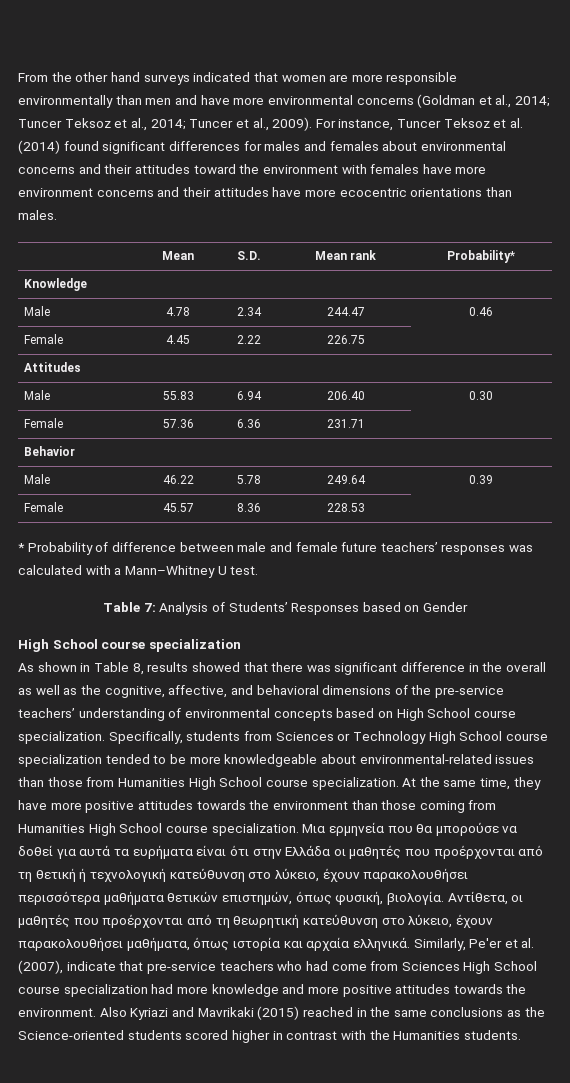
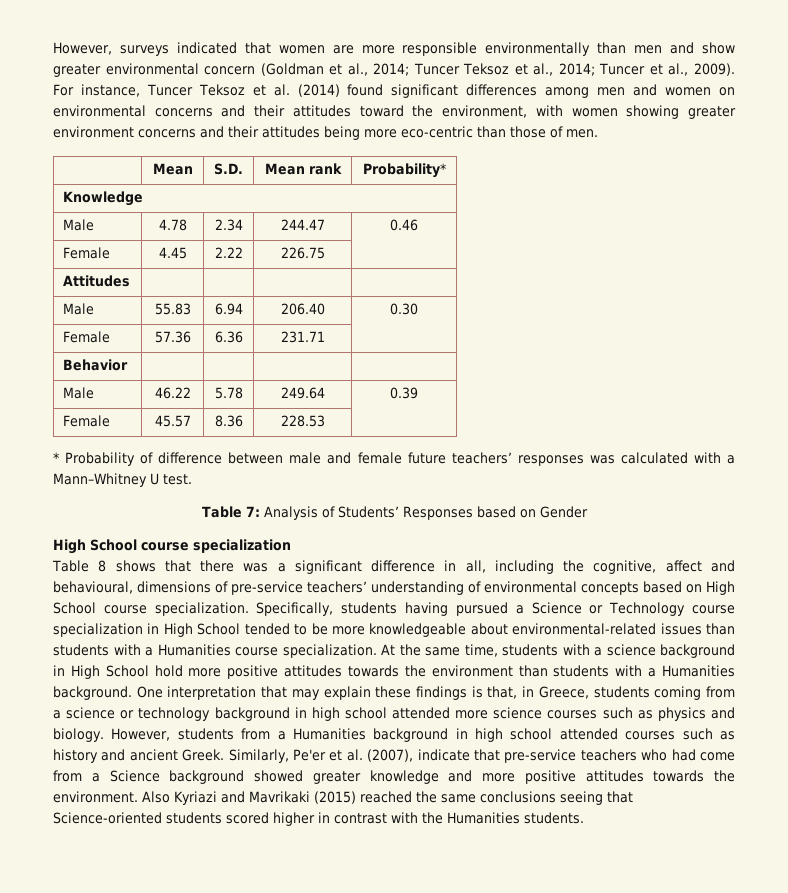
[18,72,140,82] From the other hand -> [53,42,112,55] However,
[200,95,414,105] have more environmental concerns -> [701,42,735,54] [53,63,256,77] show greater environmental concern
[243,141,418,151] for males and females about -> [545,84,735,98] among men and women on
[262,164,487,174] environment with females have more -> [442,105,737,119] environment, with women showing greater
[272,187,512,197] [18,210,57,220] have more ecocentric orientations than males. -> [324,126,598,140] being more eco-centric than those of men.
[18,662,240,675] As shown in Table 8, results showed -> [52,560,156,572] Table 8 shows
(331, 668) none -> [277,563,286,572] a
[482,662,547,672] [18,685,319,698] the overall as well as the cognitive, affective, and behavioral -> [465,560,735,574] [53,581,133,594] all, including the cognitive, affect and behavioural,
[411,685,432,695] the -> (228, 587) none
[243,731,548,744] [18,754,102,767] from Sciences or Technology High School course specialization -> [405,602,735,616] [53,623,241,637] having pursued a Science or Technology course specialization in High School
[47,777,263,790] those from Humanities High School -> [53,644,231,656] students with a Humanities
[513,777,541,790] [18,800,47,810] they have -> [502,644,735,658] [53,665,183,679] students with a science background in High School hold
[381,800,497,813] [18,822,518,836] [18,845,544,859] [18,868,469,882] [18,891,524,905] [18,914,493,928] [18,937,410,951] those coming from Humanities High School course specialization. Μια ερμηνεία που θα μπορούσε να δοθεί για αυτά τα ευρήματα είναι ότι στην Ελλάδα οι μαθητές που προέρχονται από τη θετική ή τεχνολογική κατεύθυνση στο λύκειο, έχουν παρακολουθήσει περισσότερα μαθήματα θετικών επιστημών, όπως φυσική, βιολογία. Αντίθετα, οι μαθητές που προέρχονται από τη θεωρητική κατεύθυνση στο λύκειο, έχουν παρακολουθήσει μαθήματα, όπως ιστορία και αρχαία ελληνικά. -> [553,665,735,677] [53,686,735,700] [53,707,735,721] [53,728,735,742] [53,749,225,763] students with a Humanities background. One interpretation that may explain these findings is that, in Greece, students coming from a science or technology background in high school attended more science courses such as physics and biology. However, students from a Humanities background in high school attended courses such as history and ancient Greek.
[401,961,538,974] [18,984,208,997] Sciences High School course specialization had more -> [91,770,361,784] a Science background showed greater
[356,1008,367,1017] in -> (412, 797) none
[507,1007,545,1017] as the -> [559,791,633,805] seeing that

